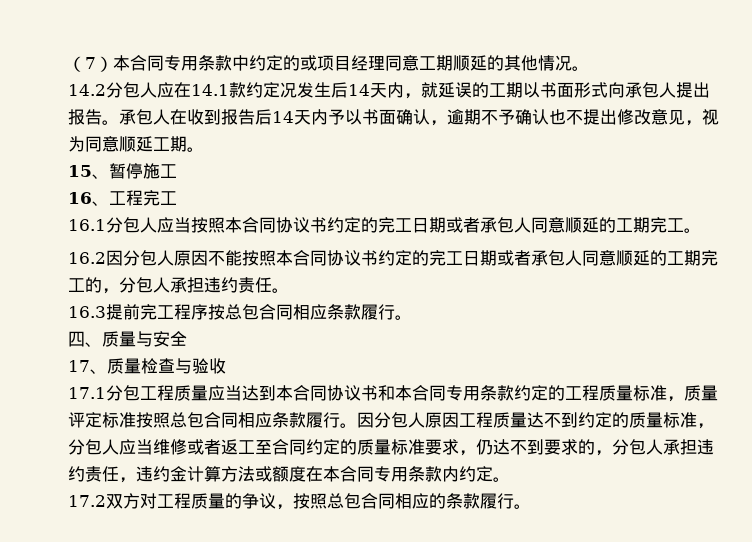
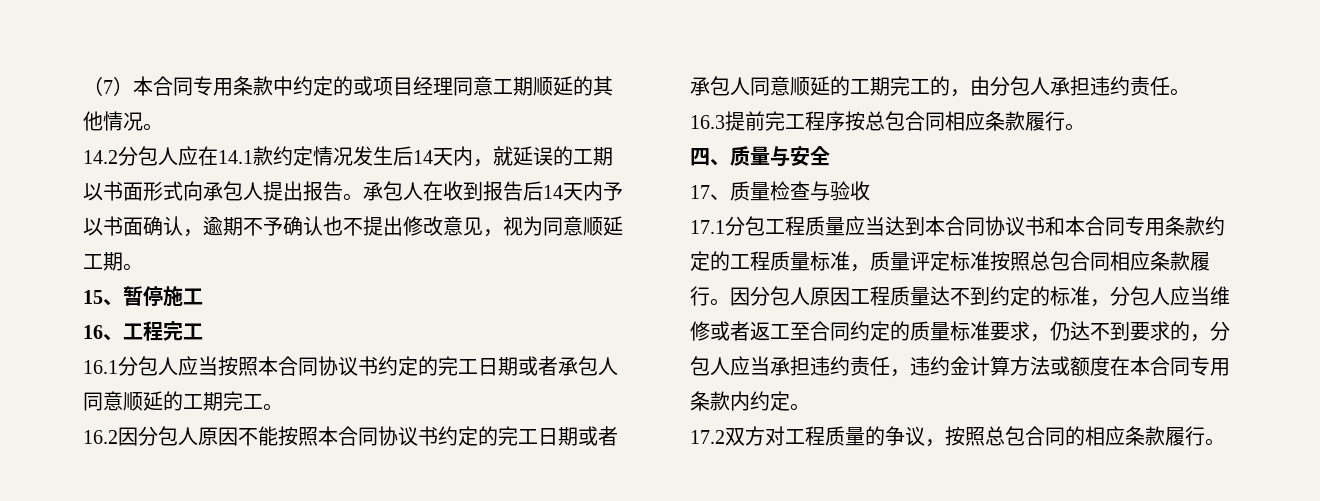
(280, 90) none -> [313,146,333,166] 情
(119, 291) none -> [970,76,990,96] 由
[629,412,663,428] 质量 -> (1050, 296) none
(663, 447) none -> [730,356,770,376] 应当
[395,493,446,509] 相应的 -> [1065,426,1125,446] 的相应

